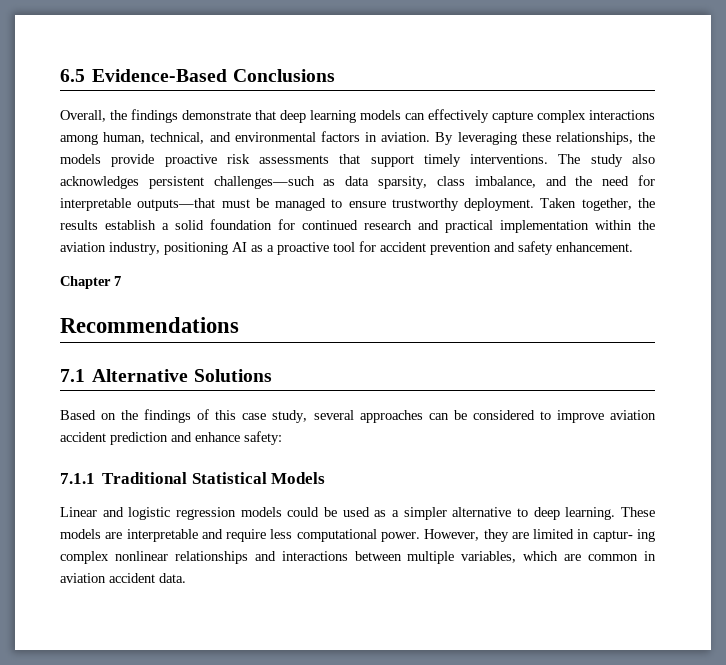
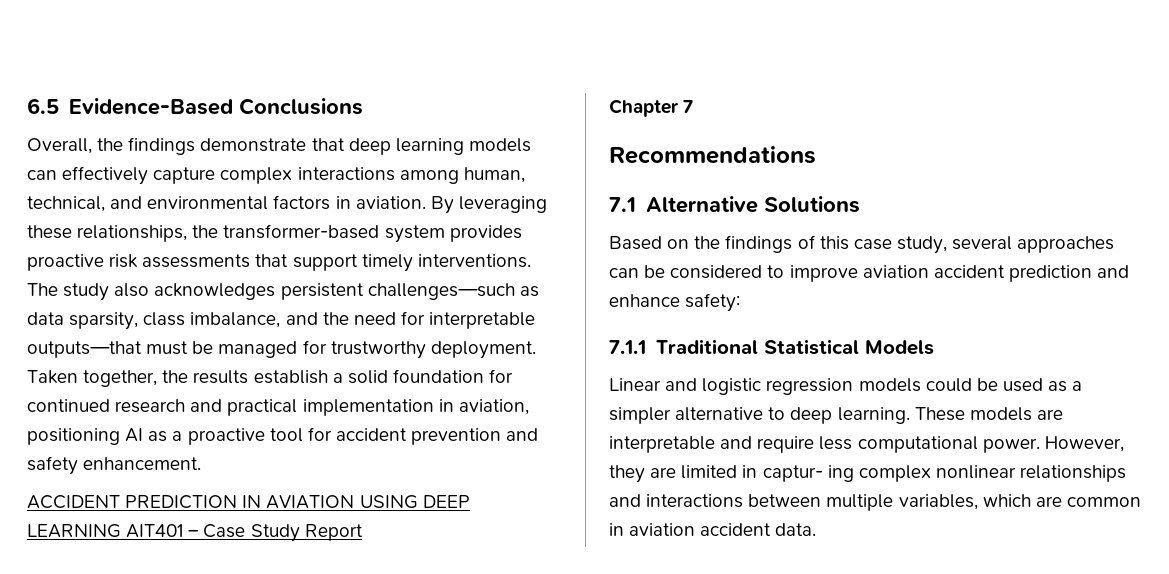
[60,154,155,167] models provide -> [223,224,522,243] transformer-based system provides
[331,199,386,208] to ensure -> [302,340,327,354] for
[595,220,655,230] [60,242,160,255] within the aviation industry, -> [438,399,529,415] in aviation,
(633, 247) none -> [27,495,470,509] [27,524,363,542] // ACCIDENT PREDICTION IN AVIATION USING DEEP LEARNING AIT401 – Case Study Report

